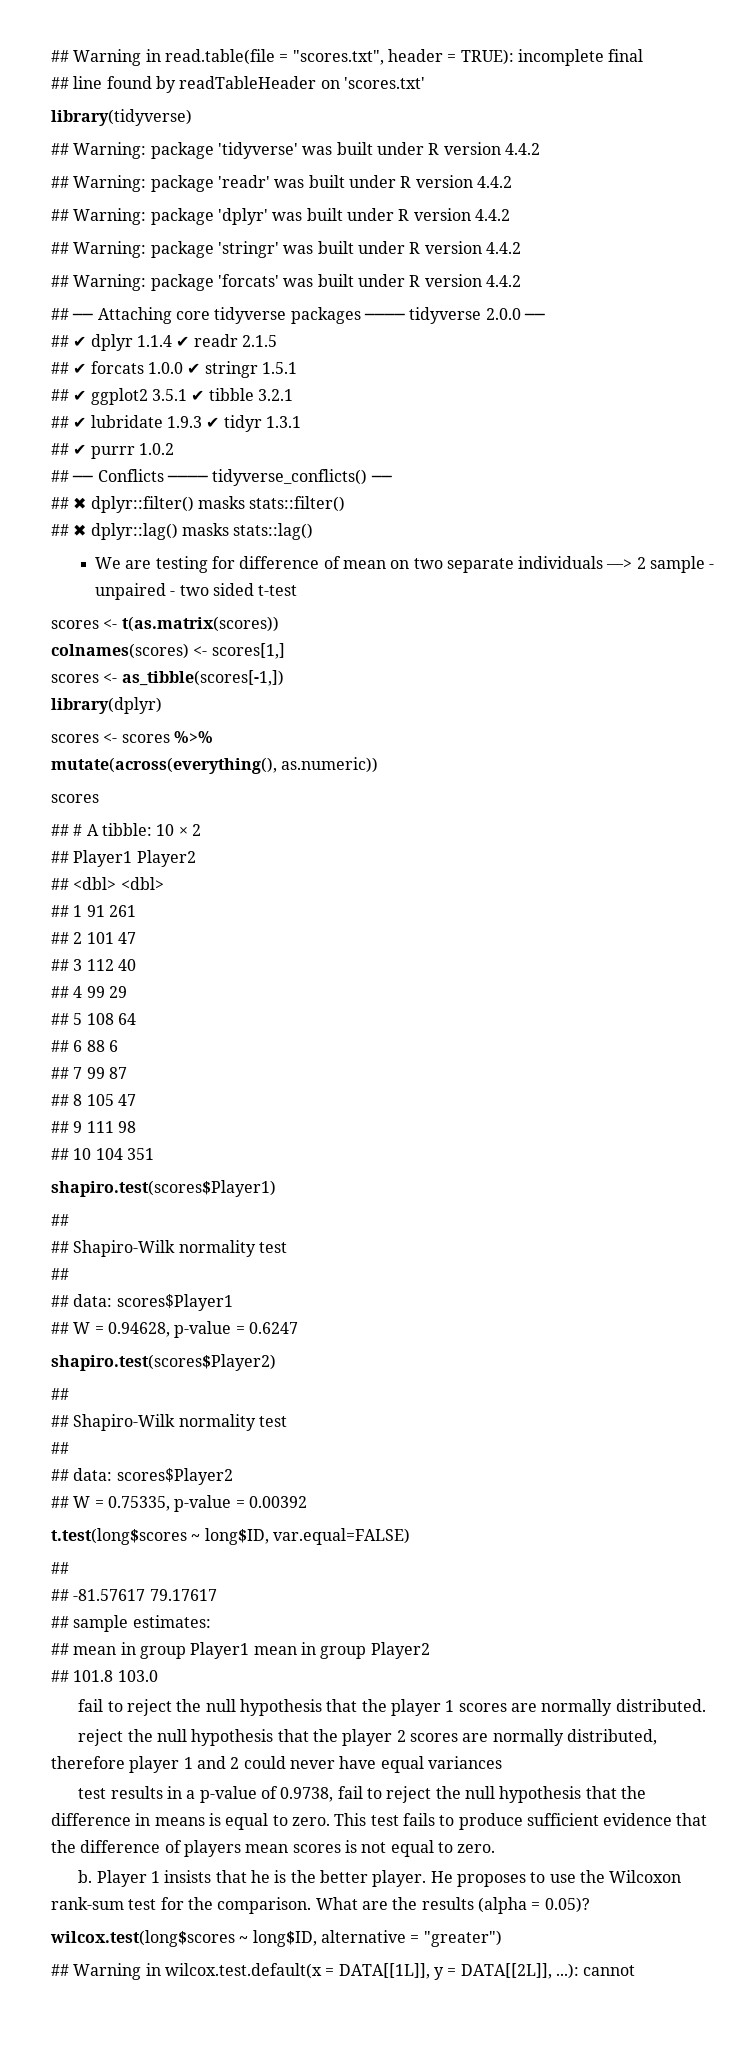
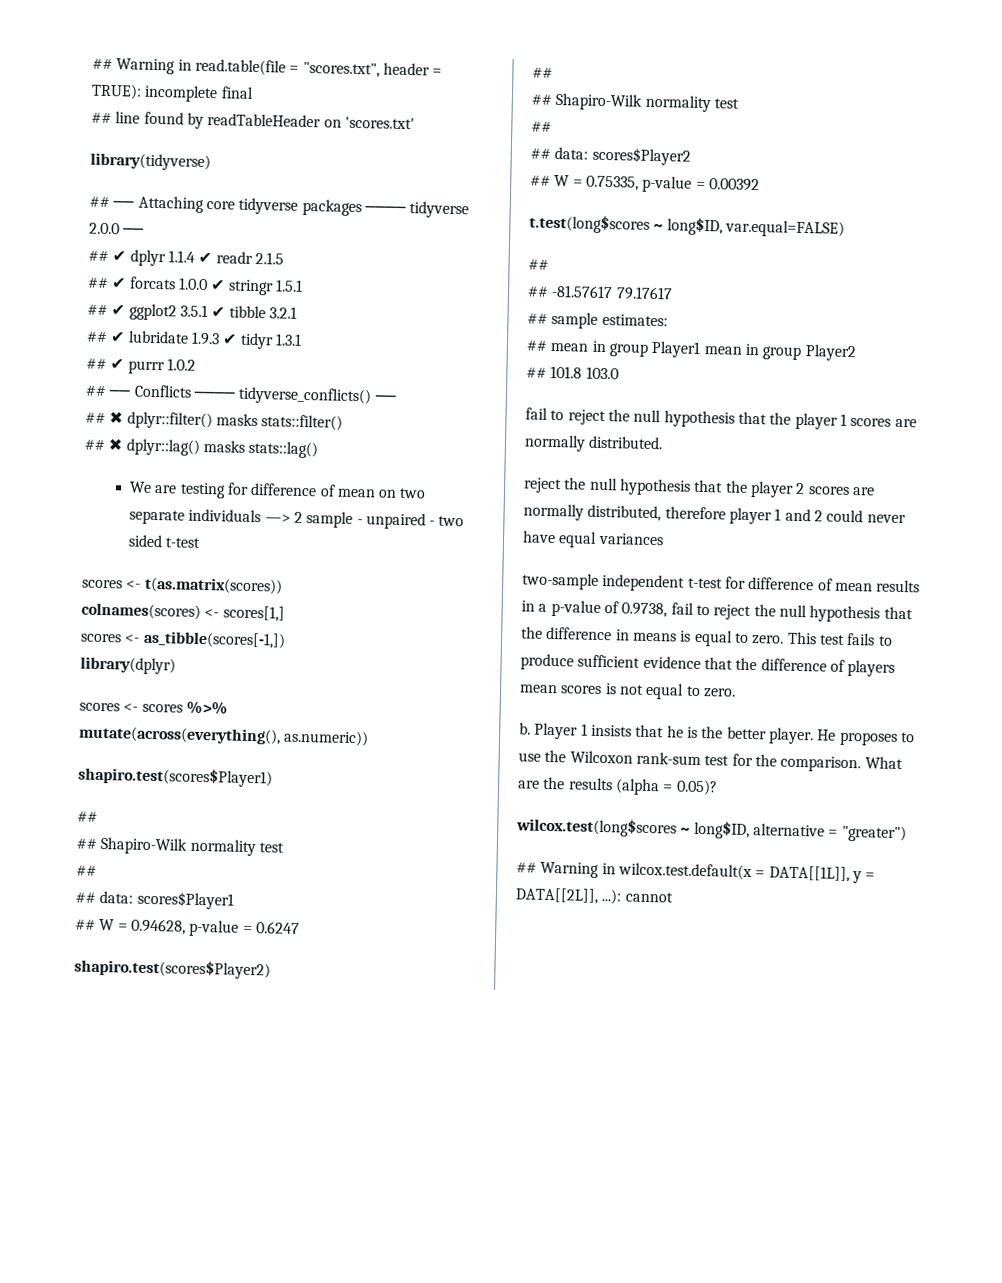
[51,142,540,159] [51,175,512,192] [51,208,510,225] [51,241,521,258] [51,274,521,291] // ## Warning: package 'tidyverse' was built under R version 4.4.2 // ## Warning: package 'readr' was built under R version 4.4.2 // ## Warning: package 'dplyr' was built under R version 4.4.2 // ## Warning: package 'stringr' was built under R version 4.4.2 // ## Warning: package 'forcats' was built under R version 4.4.2 -> (211, 162) none
[51,794,99,803] [51,823,201,836] [51,850,196,867] [51,877,164,890] [51,905,136,917] [51,932,136,944] [51,959,136,971] [51,986,127,998] [51,1013,136,1025] [51,1040,118,1052] [51,1067,127,1079] [51,1094,136,1106] [51,1121,136,1133] [51,1148,154,1160] // scores // ## # A tibble: 10 × 2 // ## Player1 Player2 // ## <dbl> <dbl> // ## 1 91 261 // ## 2 101 47 // ## 3 112 40 // ## 4 99 29 // ## 5 108 64 // ## 6 88 6 // ## 7 99 87 // ## 8 105 47 // ## 9 111 98 // ## 10 104 351 -> (370, 738) none
[78,1788,107,1799] test -> [522,572,873,592] two-sample independent t-test for difference of mean

